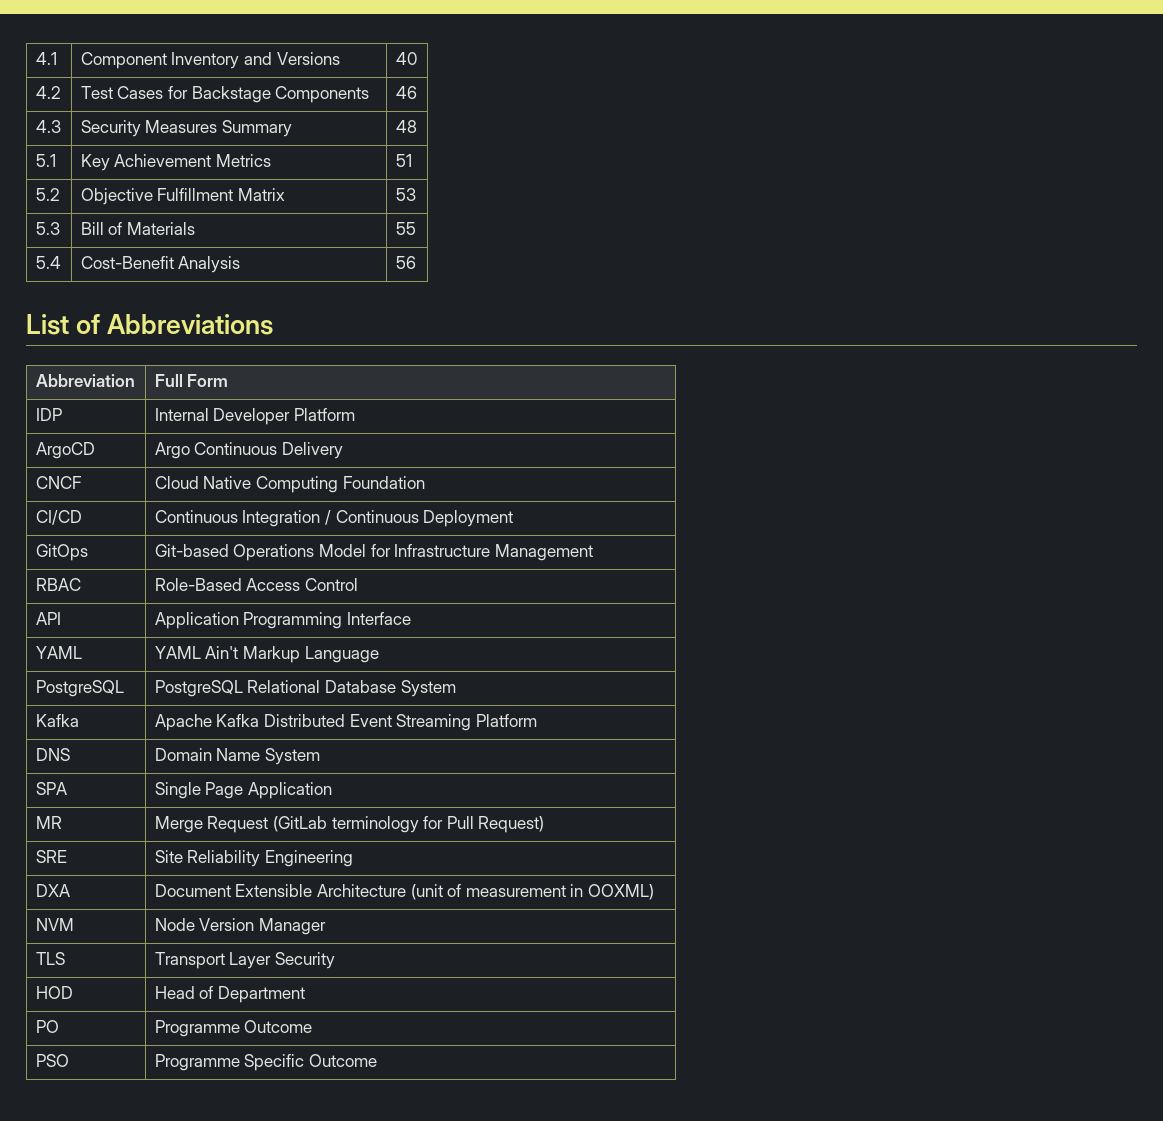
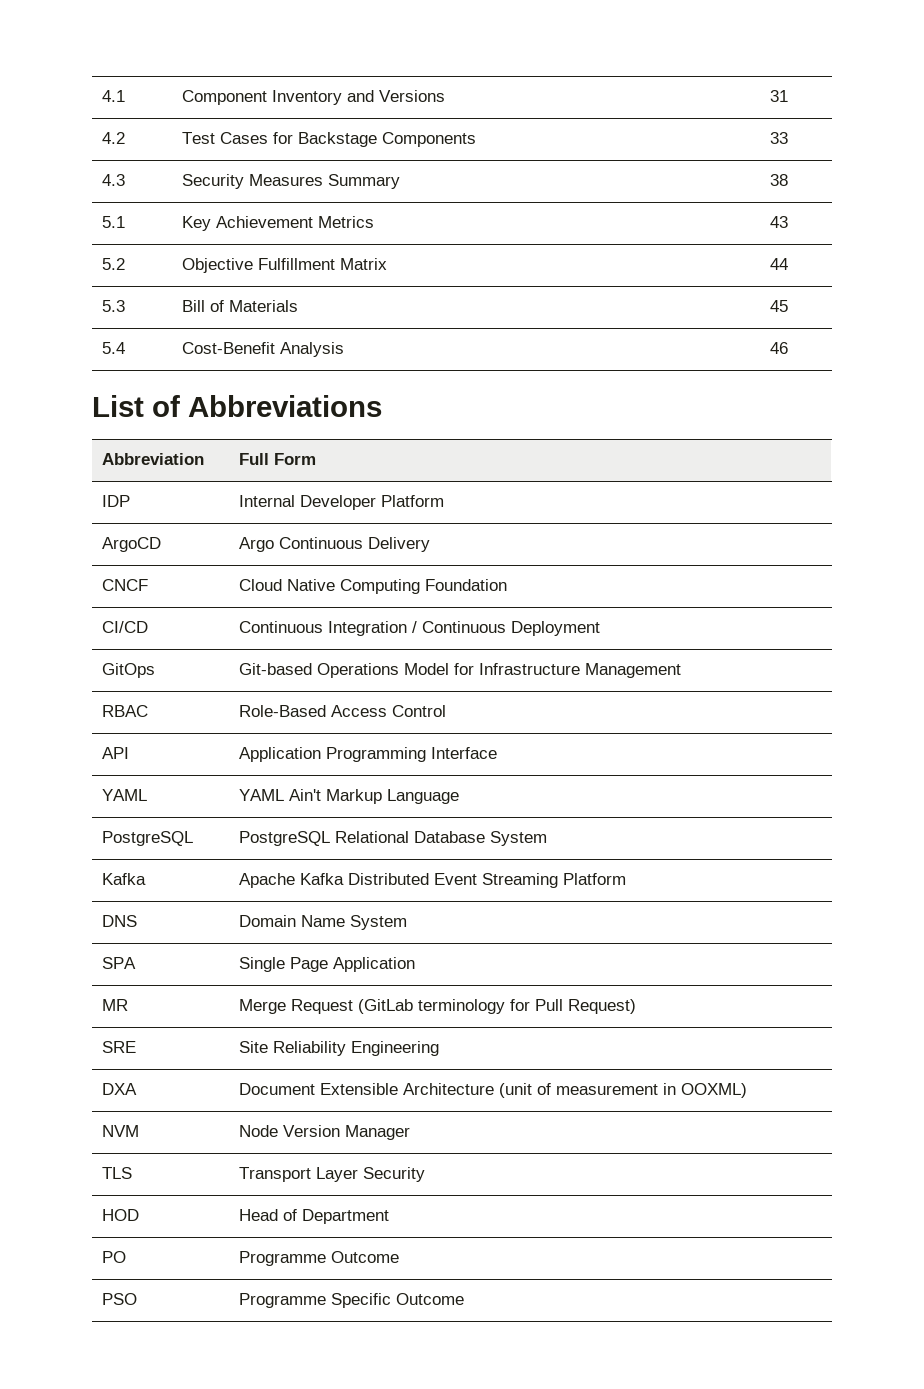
[395,52,417,65] 40 -> [769,90,788,102] 31
[395,86,417,99] 46 -> [769,132,788,144] 33
[395,120,417,133] 48 -> [769,174,788,186] 38
[395,154,412,167] 51 -> [769,216,788,228] 43
[395,188,416,201] 53 -> [769,258,788,270] 44
[395,222,416,235] 55 -> [769,300,788,312] 45
[395,256,416,269] 56 -> [769,342,788,354] 46

